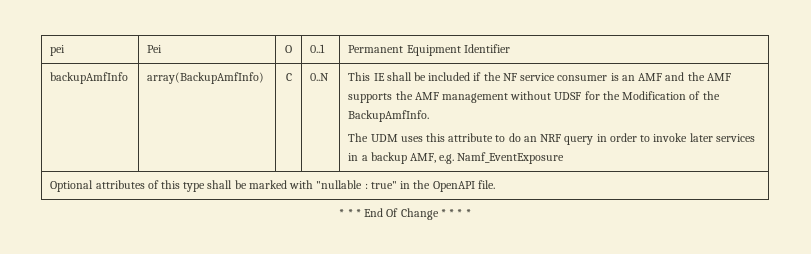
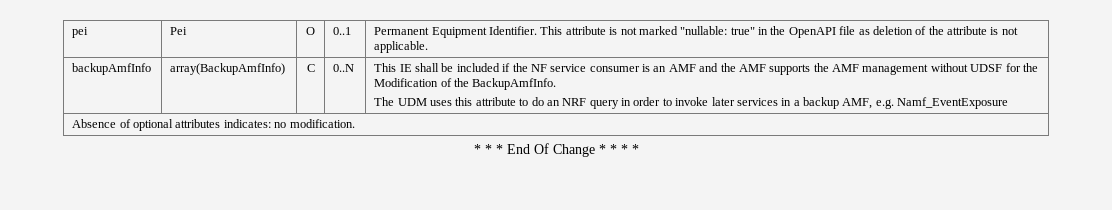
[463,44,510,53] Identifier -> [489,26,1018,38] [374,41,429,53] Identifier. This attribute is not marked "nullable: true" in the OpenAPI file as deletion of the attribute is not applicable.
[50,180,495,192] Optional attributes of this type shall be marked with "nullable : true" in the OpenAPI file. -> [72,119,355,131] Absence of optional attributes indicates: no modification.

